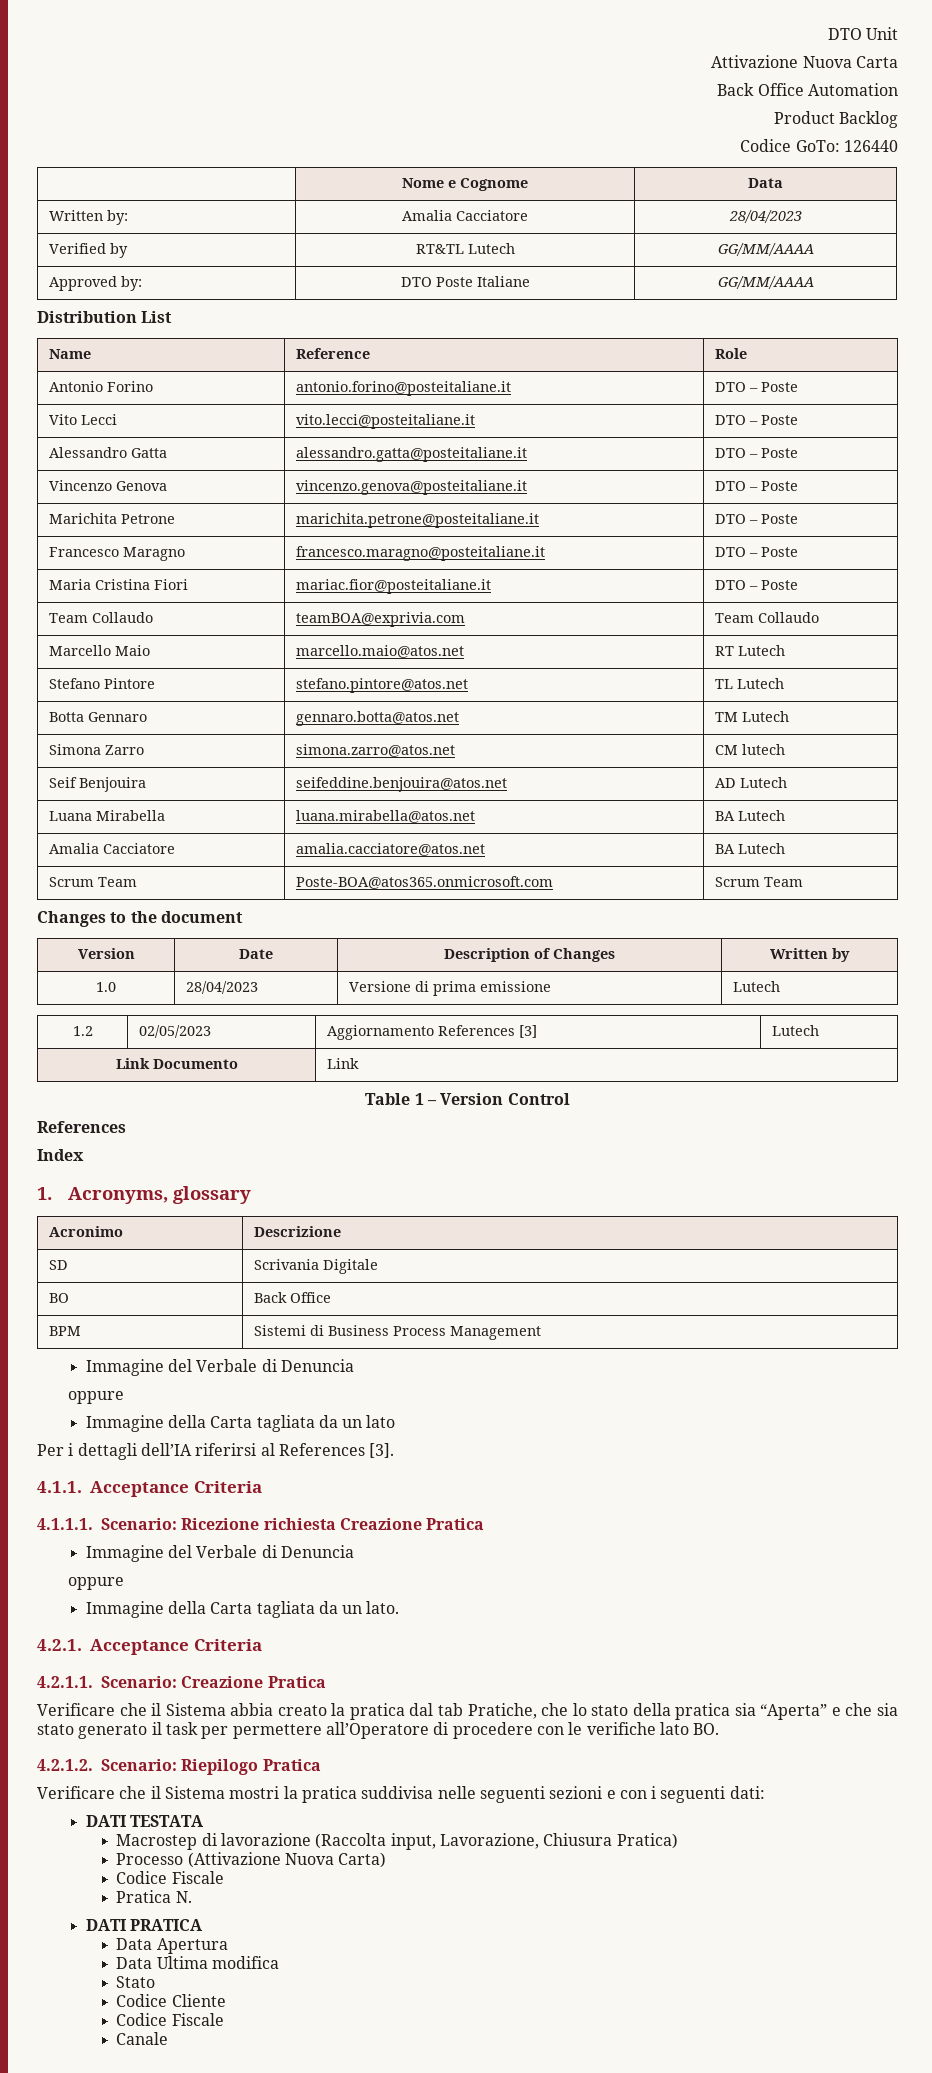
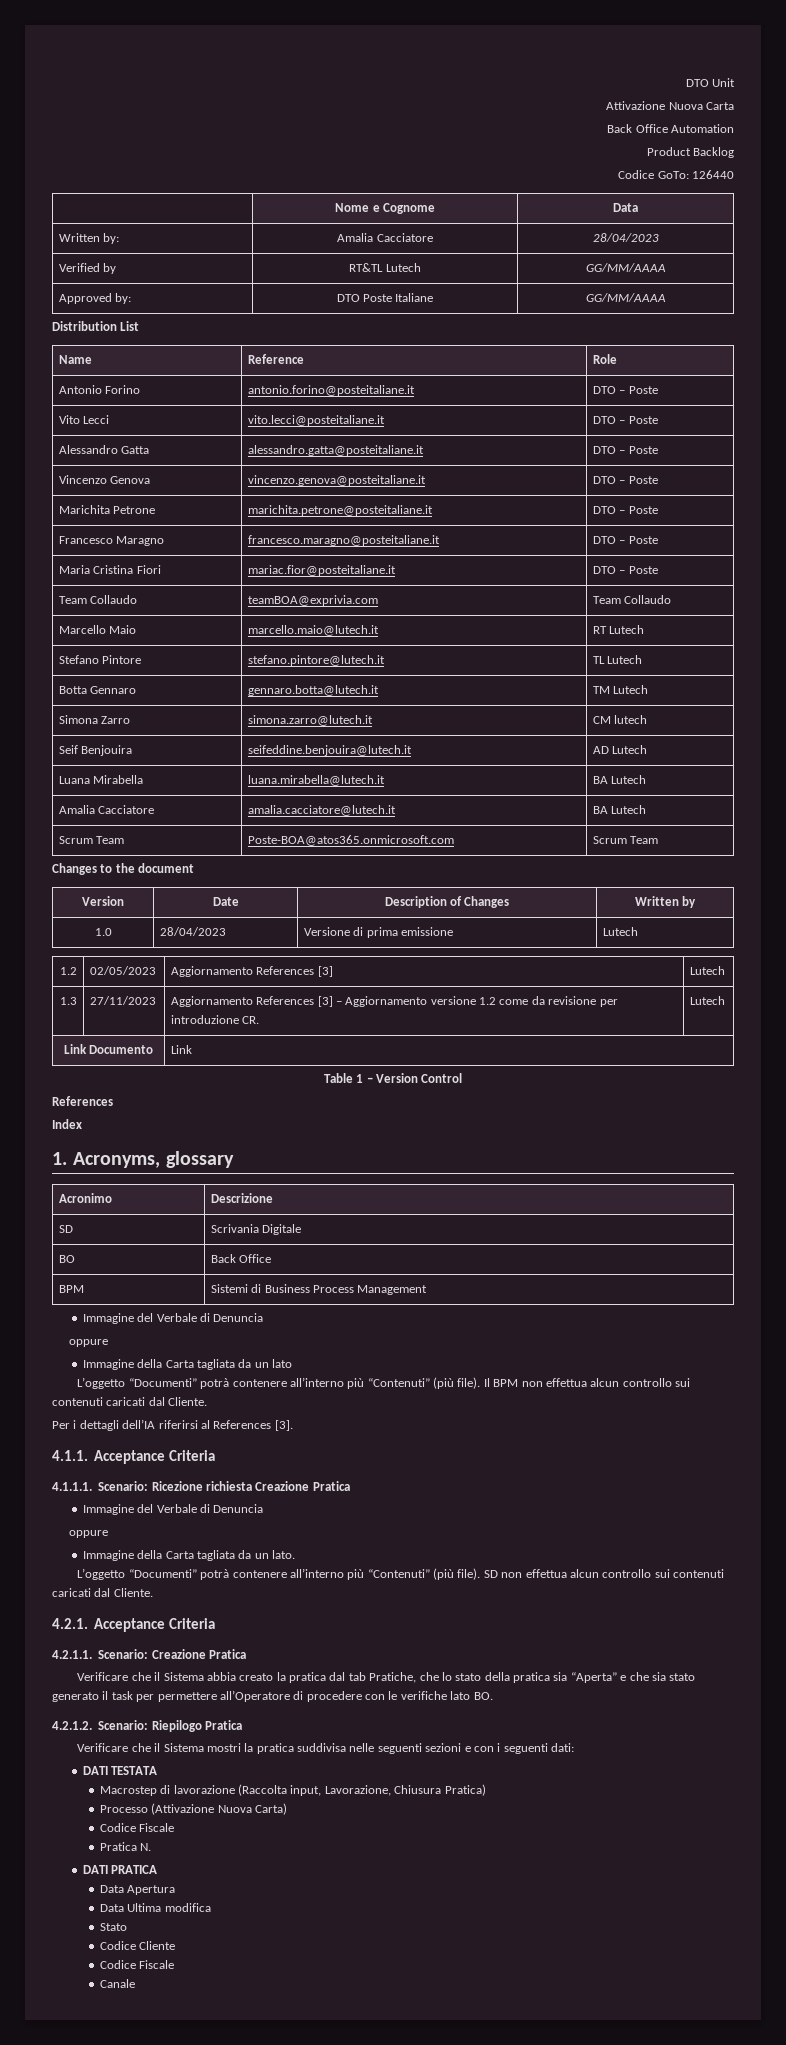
[296,645,465,658] marcello.maio@atos.net -> [247,625,379,636] marcello.maio@lutech.it
[296,678,469,693] stefano.pintore@atos.net -> [247,655,385,666] stefano.pintore@lutech.it
[296,711,460,726] gennaro.botta@atos.net -> [247,685,379,696] gennaro.botta@lutech.it
[296,744,456,757] simona.zarro@atos.net -> [247,715,373,726] simona.zarro@lutech.it
[296,777,508,792] seifeddine.benjouira@atos.net -> [247,745,412,756] seifeddine.benjouira@lutech.it
[296,810,476,823] luana.mirabella@atos.net -> [247,775,385,786] luana.mirabella@lutech.it
[296,843,486,856] amalia.cacciatore@atos.net -> [247,805,396,816] amalia.cacciatore@lutech.it
(820, 1030) none -> [59,997,77,1005] [89,996,156,1005] [170,996,618,1007] [170,1015,260,1024] [689,996,725,1005] // 1.3 | 27/11/2023 | Aggiornamento References [3] – Aggiornamento versione 1.2 come da revisione per introduzione CR. | Lutech
(396, 1421) none -> [77,1377,691,1389] [52,1397,208,1406] // L’oggetto “Documenti” potrà contenere all’interno più “Contenuti” (più file). Il BPM non effettua alcun controllo sui contenuti caricati dal Cliente.
(400, 1607) none -> [77,1568,725,1580] [52,1588,153,1597] // L’oggetto “Documenti” potrà contenere all’interno più “Contenuti” (più file). SD non effettua alcun controllo sui contenuti caricati dal Cliente.

